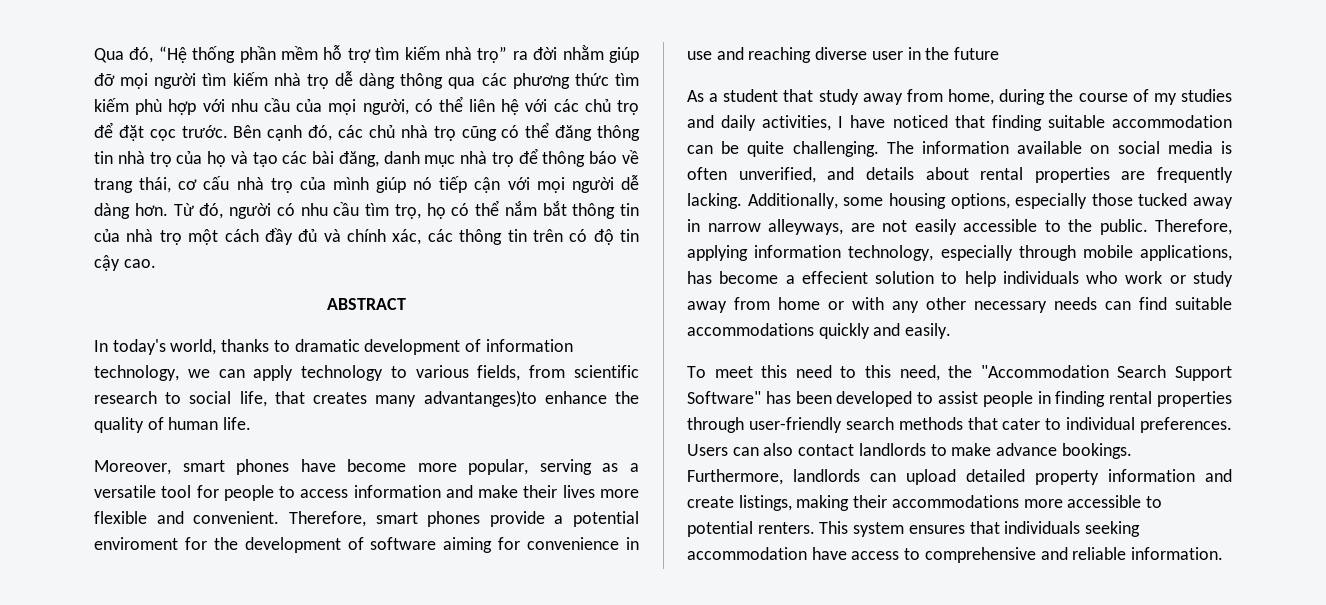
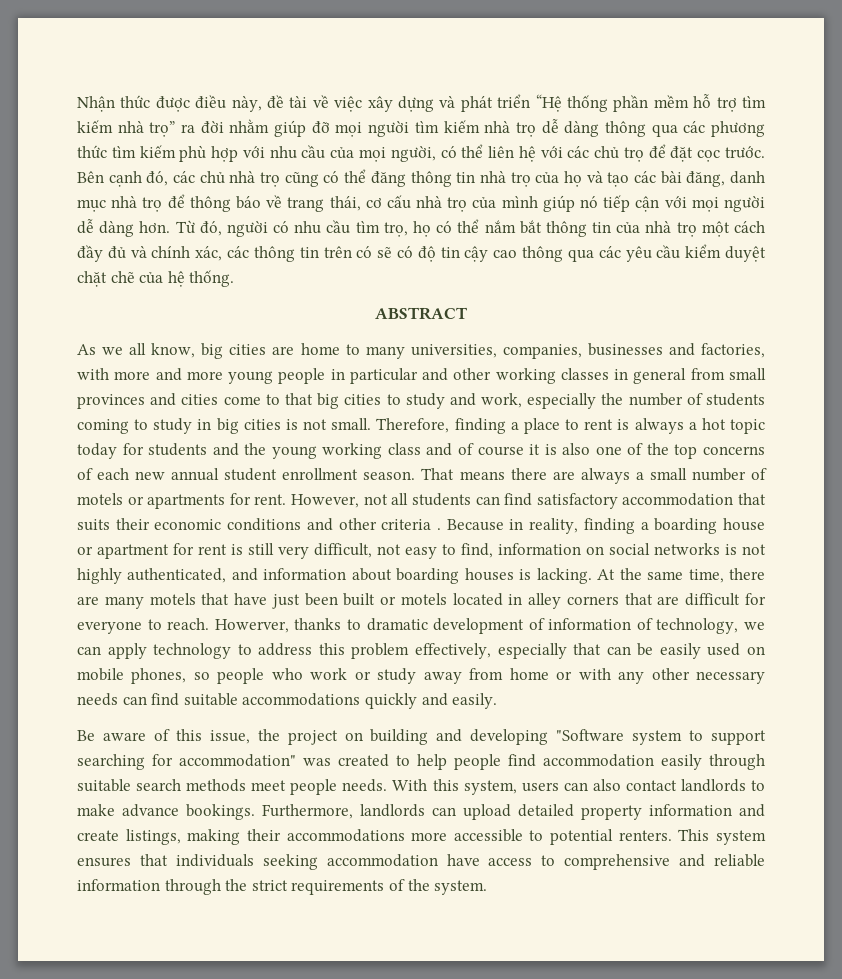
[94,47,154,63] Qua đó, -> [77,94,531,112] Nhận thức được điều này, đề tài về việc xây dựng và phát triển
(588, 235) none -> [377,246,413,258] sẽ có
[123,259,156,268] [327,298,406,310] [94,339,217,355] cao. // ABSTRACT // In today's world, -> [493,244,767,262] [77,270,235,287] [375,307,467,320] [77,343,765,359] [77,368,766,384] [77,393,765,409] [77,418,765,434] [77,443,765,459] [77,468,768,484] [77,493,766,509] [77,518,765,534] [77,543,766,559] [77,568,765,584] [77,593,766,609] [77,618,289,634] cao thông qua các yêu cầu kiểm duyệt chặt chẽ của hệ thống. // ABSTRACT // As we all know, big cities are home to many universities, companies, businesses and factories, with more and more young people in particular and other working classes in general from small provinces and cities come to that big cities to study and work, especially the number of students coming to study in big cities is not small. Therefore, finding a place to rent is always a hot topic today for students and the young working class and of course it is also one of the top concerns of each new annual student enrollment season. That means there are always a small number of motels or apartments for rent. However, not all students can find satisfactory accommodation that suits their economic conditions and other criteria . Because in reality, finding a boarding house or apartment for rent is still very difficult, not easy to find, information on social networks is not highly authenticated, and information about boarding houses is lacking. At the same time, there are many motels that have just been built or motels located in alley corners that are difficult for everyone to reach. Howerver,
(573, 345) none -> [636,618,653,630] of
[415,365,639,381] [94,390,639,407] [94,417,252,433] [94,459,639,475] [94,485,639,501] [94,511,639,527] [94,537,640,553] [687,47,1000,63] [687,89,1232,105] [687,115,1232,131] [687,141,1232,157] [687,167,1233,183] [687,193,1233,209] [687,219,1232,235] [687,245,1232,261] [687,271,1079,287] various fields, from scientific research to social life, that creates many advantanges)to enhance the quality of human life. // Moreover, smart phones have become more popular, serving as a versatile tool for people to access information and make their lives more flexible and convenient. Therefore, smart phones provide a potential enviroment for the development of software aiming for convenience in use and reaching diverse user in the future // As a student that study away from home, during the course of my studies and daily activities, I have noticed that finding suitable accommodation can be quite challenging. The information available on social media is often unverified, and details about rental properties are frequently lacking. Additionally, some housing options, especially those tucked away in narrow alleyways, are not easily accessible to the public. Therefore, applying information technology, especially through mobile applications, has become a effecient solution to help individuals -> [258,643,765,659] [77,668,265,684] address this problem effectively, especially that can be easily used on mobile phones, so people
[687,365,1232,381] [687,391,1232,407] [687,417,1232,433] [687,444,728,456] To meet this need to this need, the "Accommodation Search Support Software" has been developed to assist people in finding rental properties through user-friendly search methods that cater to individual preferences. Users -> [77,729,767,745] [77,754,765,770] [77,779,559,795] Be aware of this issue, the project on building and developing "Software system to support searching for accommodation" was created to help people find accommodation easily through suitable search methods meet people needs. With this system, users
[1131,547,1224,560] information. -> [77,879,488,895] information through the strict requirements of the system.

